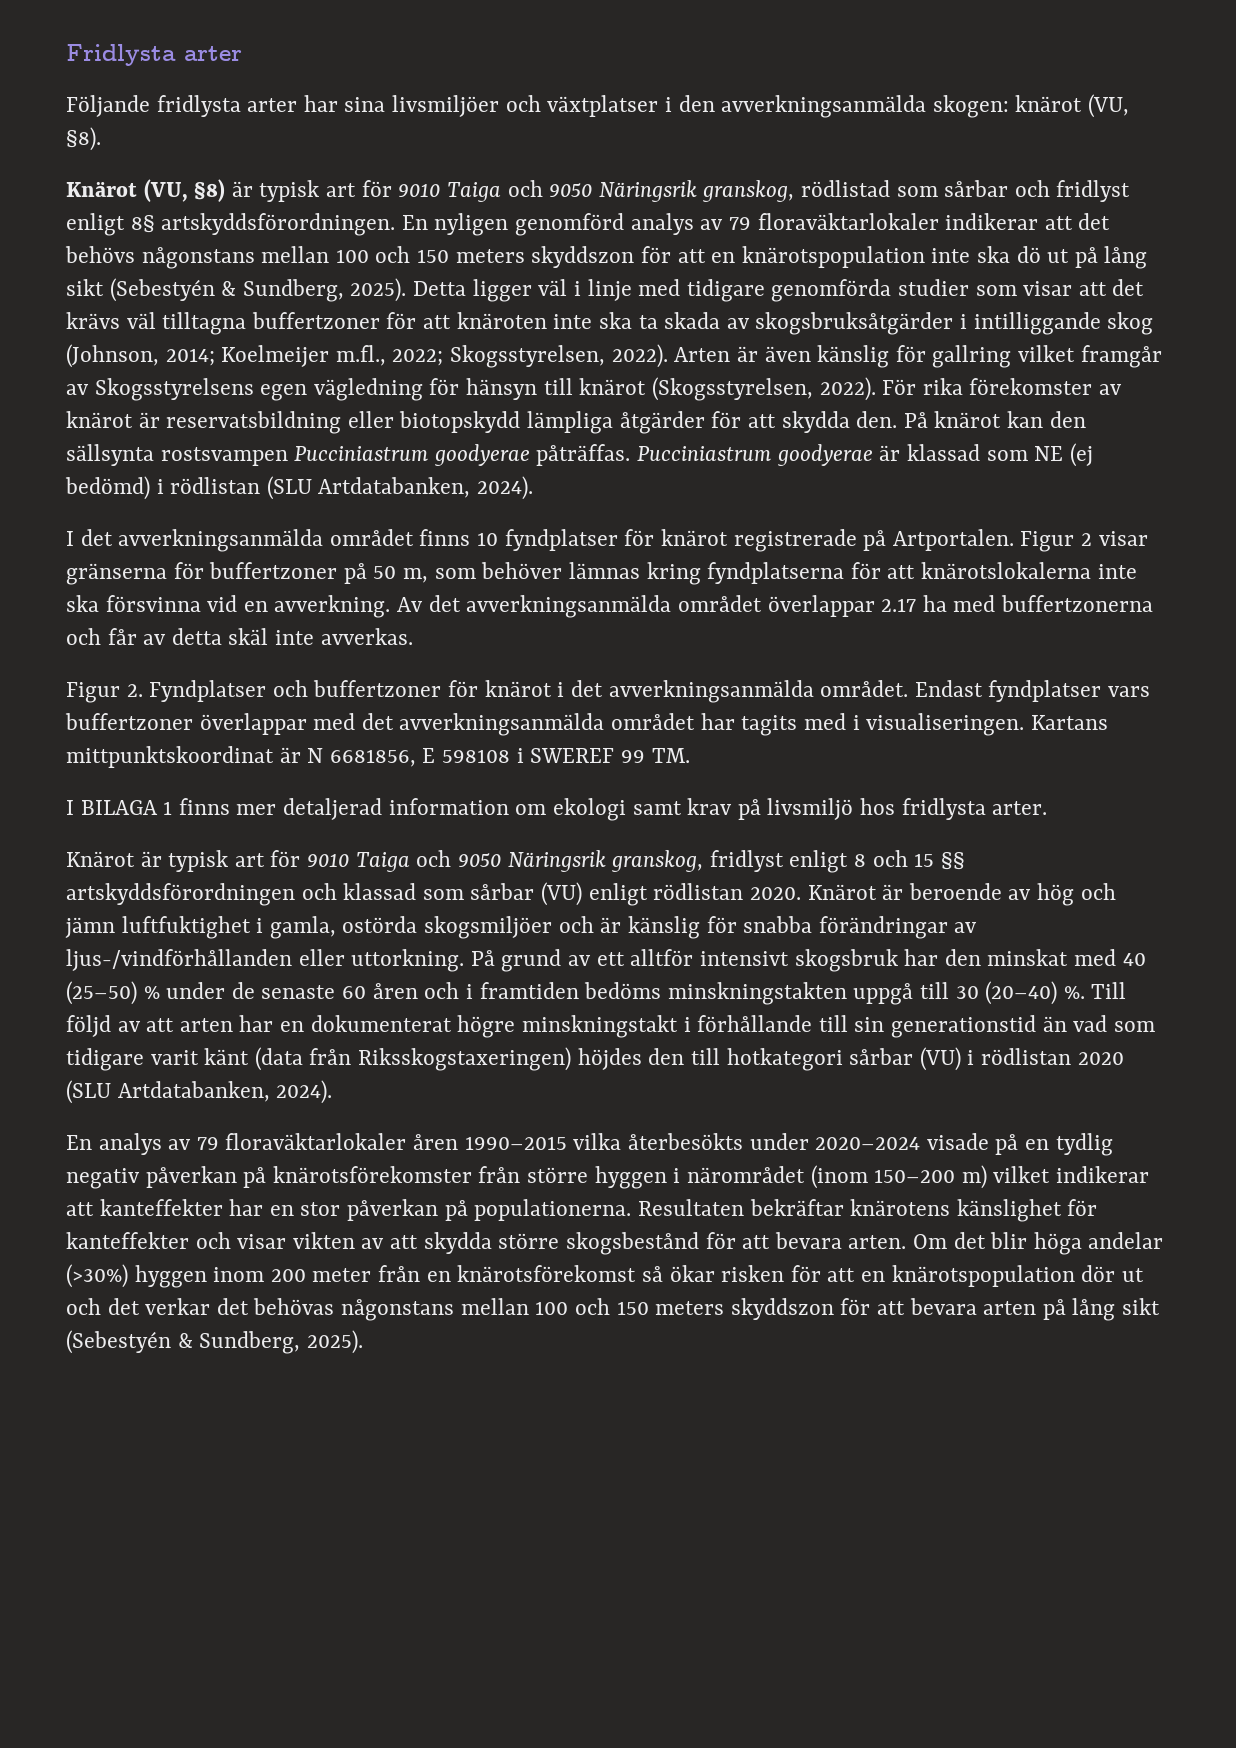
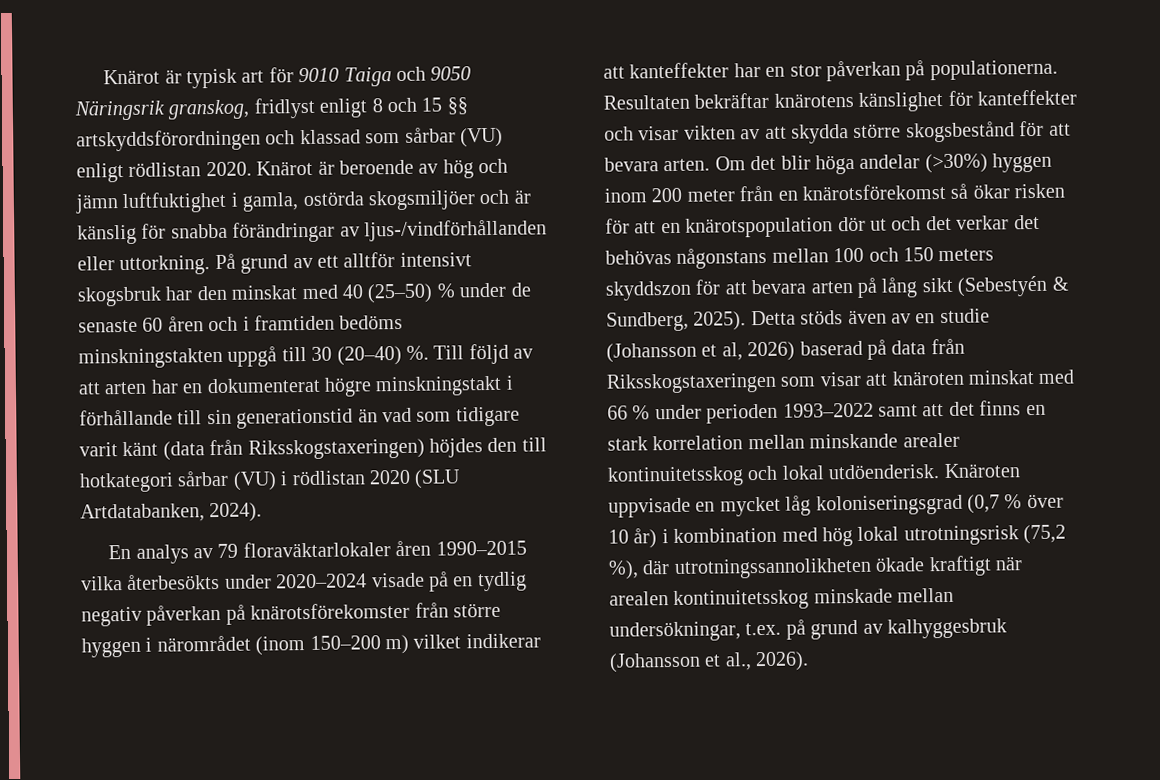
[66,44,242,66] [66,94,1129,118] [66,127,101,151] [66,179,1131,202] [66,213,1111,236] [65,246,1148,269] [66,278,1145,302] [66,312,1154,335] [66,344,1162,368] [66,377,1122,401] [66,411,1086,434] [66,443,1093,467] [65,476,534,500] [66,529,1148,552] [66,562,1137,585] [66,595,1153,618] [66,628,413,645] [66,680,1150,703] [65,713,1108,736] [66,746,690,768] [66,798,1048,821] Fridlysta arter // Följande fridlysta arter har sina livsmiljöer och växtplatser i den avverkningsanmälda skogen: knärot (VU, §8). // Knärot (VU, §8) är typisk art för 9010 Taiga och 9050 Näringsrik granskog, rödlistad som sårbar och fridlyst enligt 8§ artskyddsförordningen. En nyligen genomförd analys av 79 floraväktarlokaler indikerar att det behövs någonstans mellan 100 och 150 meters skyddszon för att en knärotspopulation inte ska dö ut på lång sikt (Sebestyén & Sundberg, 2025). Detta ligger väl i linje med tidigare genomförda studier som visar att det krävs väl tilltagna buffertzoner för att knäroten inte ska ta skada av skogsbruksåtgärder i intilliggande skog (Johnson, 2014; Koelmeijer m.fl., 2022; Skogsstyrelsen, 2022). Arten är även känslig för gallring vilket framgår av Skogsstyrelsens egen vägledning för hänsyn till knärot (Skogsstyrelsen, 2022). För rika förekomster av knärot är reservatsbildning eller biotopskydd lämpliga åtgärder för att skydda den. På knärot kan den sällsynta rostsvampen Pucciniastrum goodyerae påträffas. Pucciniastrum goodyerae är klassad som NE (ej bedömd) i rödlistan (SLU Artdatabanken, 2024). // I det avverkningsanmälda området finns 10 fyndplatser för knärot registrerade på Artportalen. Figur 2 visar gränserna för buffertzoner på 50 m, som behöver lämnas kring fyndplatserna för att knärotslokalerna inte ska försvinna vid en avverkning. Av det avverkningsanmälda området överlappar 2.17 ha med buffertzonerna och får av detta skäl inte avverkas. // Figur 2. Fyndplatser och buffertzoner för knärot i det avverkningsanmälda området. Endast fyndplatser vars buffertzoner överlappar med det avverkningsanmälda området har tagits med i visualiseringen. Kartans mittpunktskoordinat är N 6681856, E 598108 i SWEREF 99 TM. // I BILAGA 1 finns mer detaljerad information om ekologi samt krav på livsmiljö hos fridlysta arter. // -> (103, 77) none
(363, 1342) none -> [750,308,990,326] [606,338,965,363] [606,369,1075,394] [607,400,1046,424] [607,432,960,451] [607,463,1020,487] [608,493,1064,518] [608,524,1067,549] [608,555,1023,580] [609,587,955,610] [609,618,1007,642] [609,651,810,673] Detta stöds även av en studie (Johansson et al, 2026) baserad på data från Riksskogstaxeringen som visar att knäroten minskat med 66 % under perioden 1993–2022 samt att det finns en stark korrelation mellan minskande arealer kontinuitetsskog och lokal utdöenderisk. Knäroten uppvisade en mycket låg koloniseringsgrad (0,7 % över 10 år) i kombination med hög lokal utrotningsrisk (75,2 %), där utrotningssannolikheten ökade kraftigt när arealen kontinuitetsskog minskade mellan undersökningar, t.ex. på grund av kalhyggesbruk (Johansson et al., 2026).

